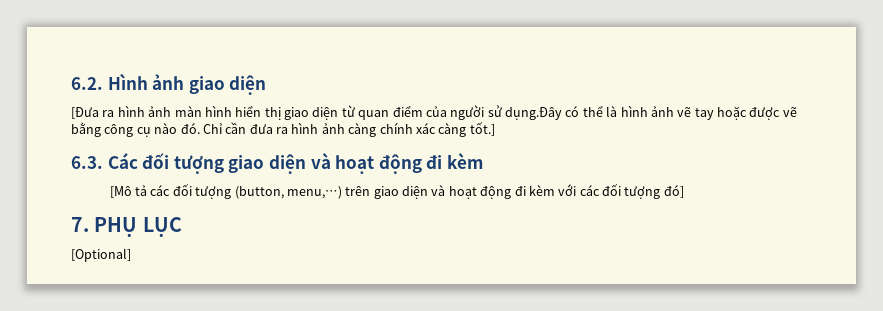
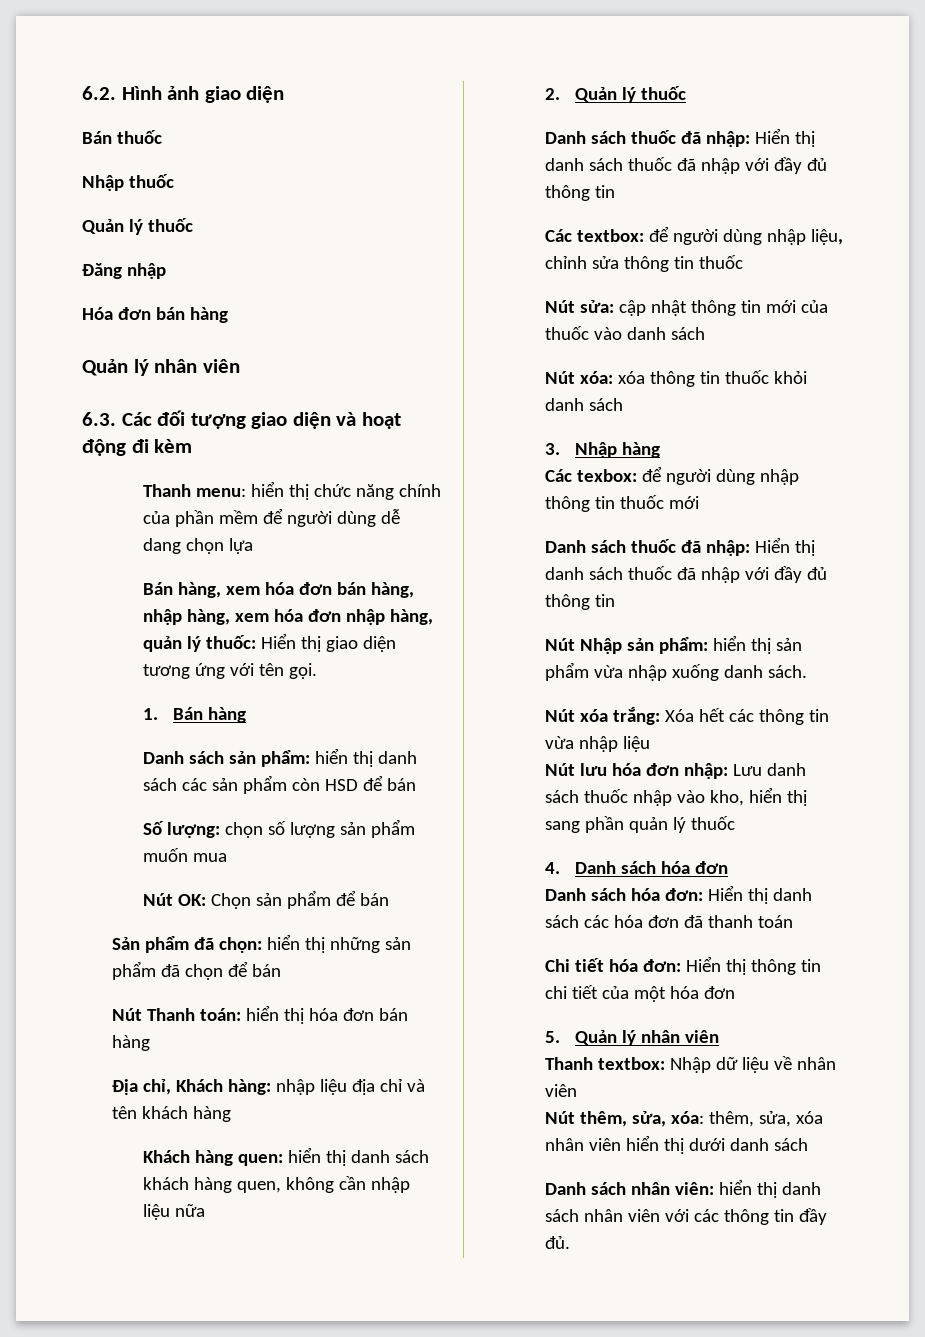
[71,105,797,120] [71,122,495,137] [Đưa ra hình ảnh màn hình hiển thị giao diện từ quan điểm của người sử dụng.Đây có thể là hình ảnh vẽ tay hoặc được vẽ bằng công cụ nào đó. Chỉ cần đưa ra hình ảnh càng chính xác càng tốt.] -> [82,130,162,144] [82,174,174,191] [82,218,193,235] [82,263,166,279] [82,307,228,323] [82,359,240,376] Bán thuốc // Nhập thuốc // Quản lý thuốc // Đăng nhập // Hóa đơn bán hàng // Quản lý nhân viên
[109,184,684,199] [71,217,182,237] [71,248,131,262] [Mô tả các đối tượng (button, menu,…) trên giao diện và hoạt động đi kèm với các đối tượng đó] // 7. PHỤ LỤC // [Optional] -> [142,481,441,500] [142,508,400,527] [142,538,253,554] [142,582,414,598] [142,609,433,625] [142,633,396,652] [142,663,317,679] [142,707,246,723] [142,748,417,767] [142,775,416,794] [142,819,415,838] [142,848,227,862] [142,890,389,909] [112,934,412,953] [112,961,282,980] [112,1005,409,1024] [112,1035,151,1051] [112,1079,426,1095] [112,1106,232,1122] [142,1147,429,1166] [142,1176,410,1193] [142,1204,205,1220] [544,86,686,103] [544,128,815,147] [544,157,827,174] [544,185,615,201] [544,226,843,245] [544,255,743,272] [544,300,828,316] [544,326,705,340] [544,370,807,387] [544,398,623,411] [544,442,660,458] [544,466,799,485] [544,495,699,512] [544,537,815,556] [544,566,827,583] [544,594,615,610] [544,635,802,654] [544,662,807,681] [544,707,829,725] [544,736,650,752] [544,763,806,779] [544,787,807,806] [544,816,735,833] [544,861,728,874] [544,885,812,904] [544,915,793,928] [544,956,821,975] [544,985,735,1002] [544,1030,719,1046] [544,1056,836,1073] [544,1084,577,1097] [544,1111,823,1127] [544,1135,808,1154] [544,1179,821,1198] [544,1208,827,1225] [544,1236,570,1249] Thanh menu: hiển thị chức năng chính của phần mềm để người dùng dễ dang chọn lựa // Bán hàng, xem hóa đơn bán hàng, nhập hàng, xem hóa đơn nhập hàng, quản lý thuốc: Hiển thị giao diện tương ứng với tên gọi. // 1. Bán hàng // Danh sách sản phẩm: hiển thị danh sách các sản phẩm còn HSD để bán // Số lượng: chọn số lượng sản phẩm muốn mua // Nút OK: Chọn sản phẩm để bán // Sản phẩm đã chọn: hiển thị những sản phẩm đã chọn để bán // Nút Thanh toán: hiển thị hóa đơn bán hàng // Địa chỉ, Khách hàng: nhập liệu địa chỉ và tên khách hàng // Khách hàng quen: hiển thị danh sách khách hàng quen, không cần nhập liệu nữa // 2. Quản lý thuốc // Danh sách thuốc đã nhập: Hiển thị danh sách thuốc đã nhập với đầy đủ thông tin // Các textbox: để người dùng nhập liệu, chỉnh sửa thông tin thuốc // Nút sửa: cập nhật thông tin mới của thuốc vào danh sách // Nút xóa: xóa thông tin thuốc khỏi danh sách // 3. Nhập hàng // Các texbox: để người dùng nhập thông tin thuốc mới // Danh sách thuốc đã nhập: Hiển thị danh sách thuốc đã nhập với đầy đủ thông tin // Nút Nhập sản phẩm: hiển thị sản phẩm vừa nhập xuống danh sách. // Nút xóa trắng: Xóa hết các thông tin vừa nhập liệu // Nút lưu hóa đơn nhập: Lưu danh sách thuốc nhập vào kho, hiển thị sang phần quản lý thuốc // 4. Danh sách hóa đơn // Danh sách hóa đơn: Hiển thị danh sách các hóa đơn đã thanh toán // Chi tiết hóa đơn: Hiển thị thông tin chi tiết của một hóa đơn // 5. Quản lý nhân viên // Thanh textbox: Nhập dữ liệu về nhân viên // Nút thêm, sửa, xóa: thêm, sửa, xóa nhân viên hiển thị dưới danh sách // Danh sách nhân viên: hiển thị danh sách nhân viên với các thông tin đầy đủ.

